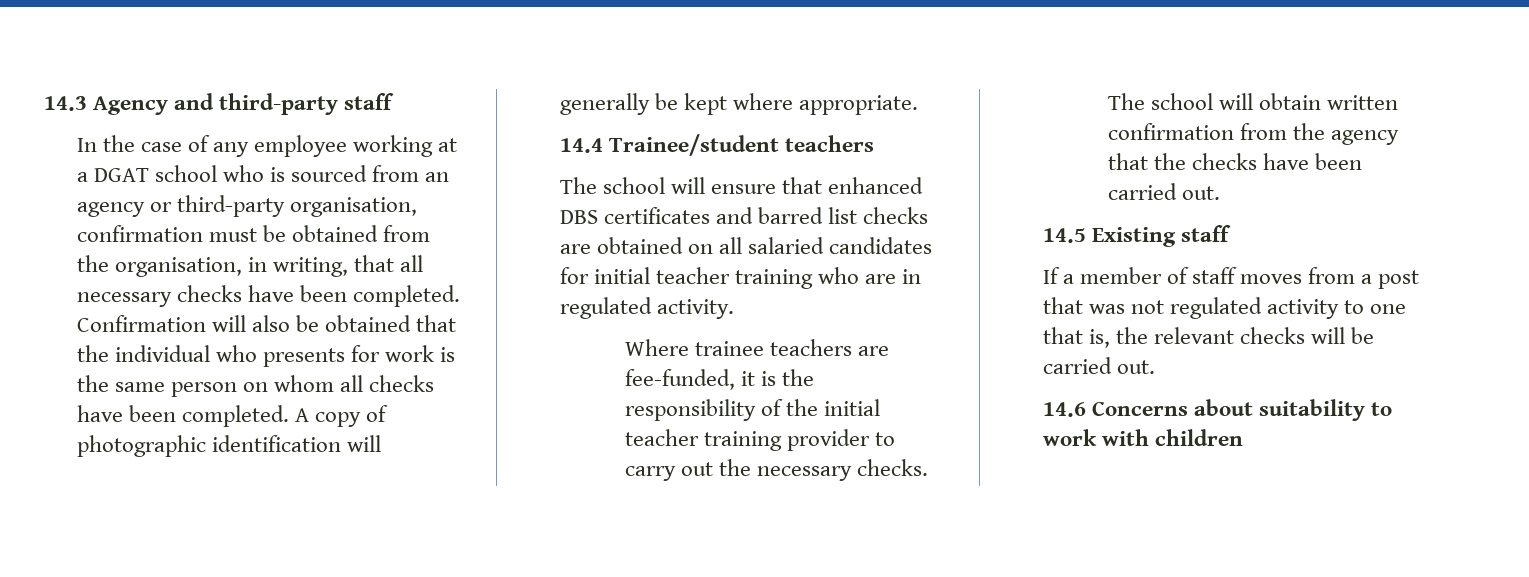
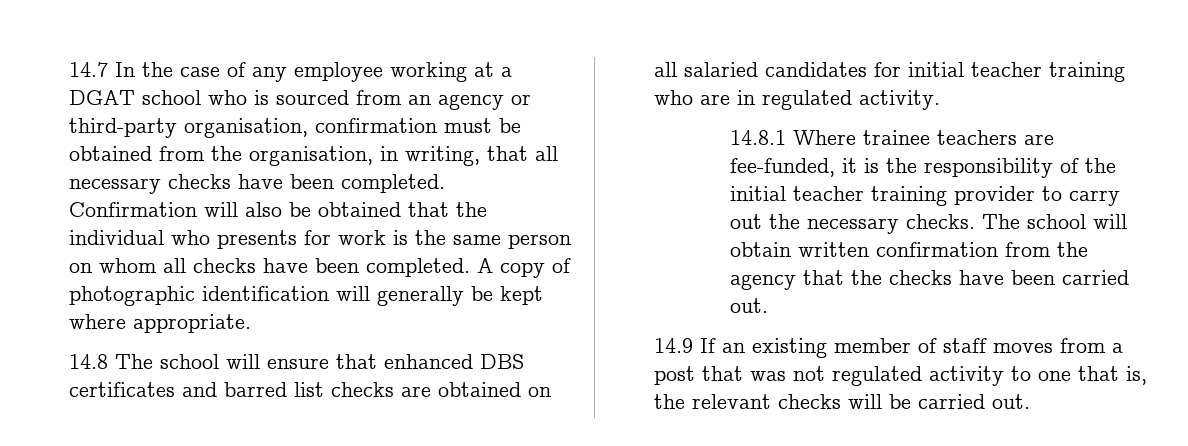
[44,93,395,115] 14.3 Agency and third-party staff // -> [68,62,108,77] 14.7
[559,134,874,156] 14.4 Trainee/student teachers // -> [68,354,108,369] 14.8
(734, 309) none -> [729,130,786,145] 14.8.1
[1042,225,1231,247] [1042,267,1074,284] 14.5 Existing staff // If a -> [653,338,827,358] 14.9 If an existing
[1042,399,1393,421] [1042,429,1243,446] // 14.6 Concerns about suitability to work with children -> (1030, 401) none

